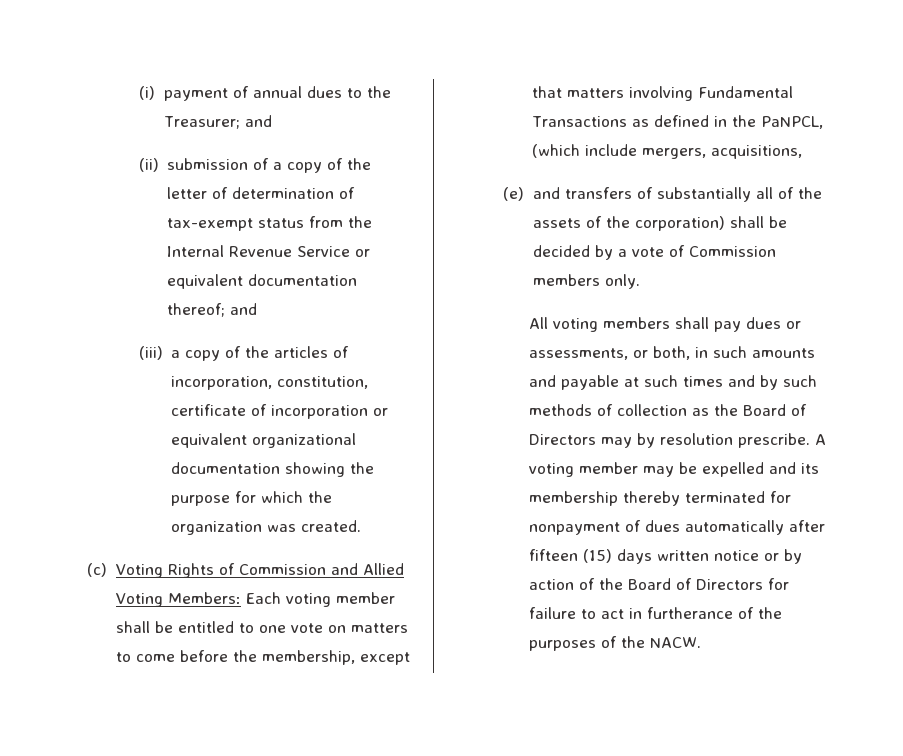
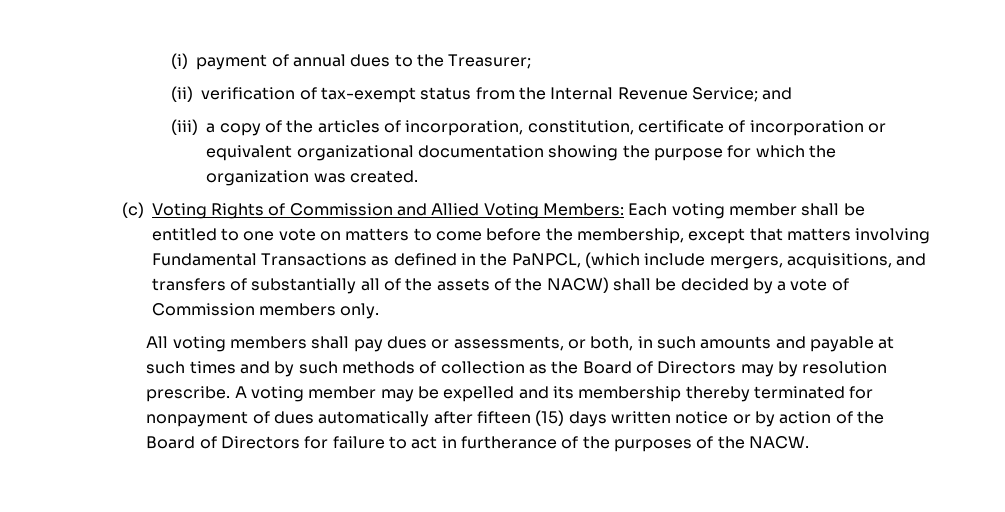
[245,115,273,127] and -> (532, 61) none
[167,158,372,173] [167,187,335,199] submission of a copy of the letter of determination -> [201,87,296,100] verification
[297,246,371,257] [167,274,358,289] [167,303,226,317] Service or equivalent documentation thereof; -> [691,87,758,102] Service;
[503,187,525,201] // (e) -> (892, 261) none
[634,216,725,231] corporation) -> [546,277,609,293] NACW)

